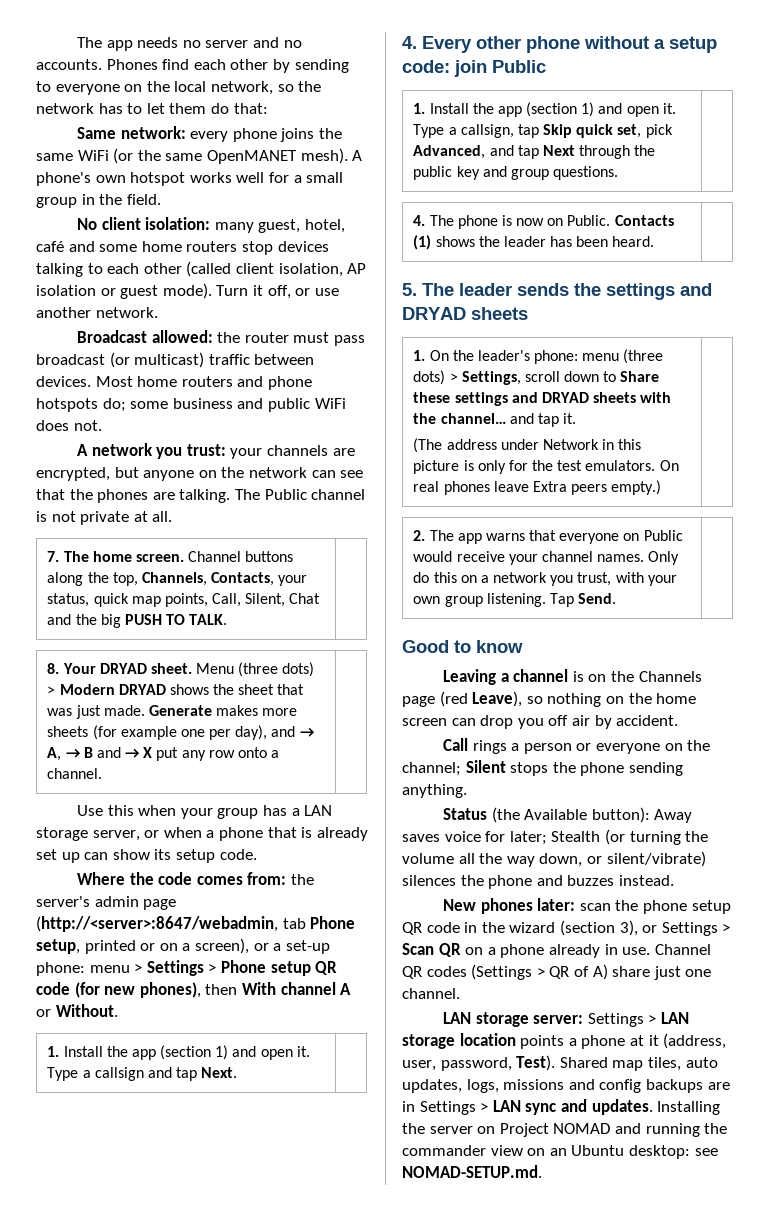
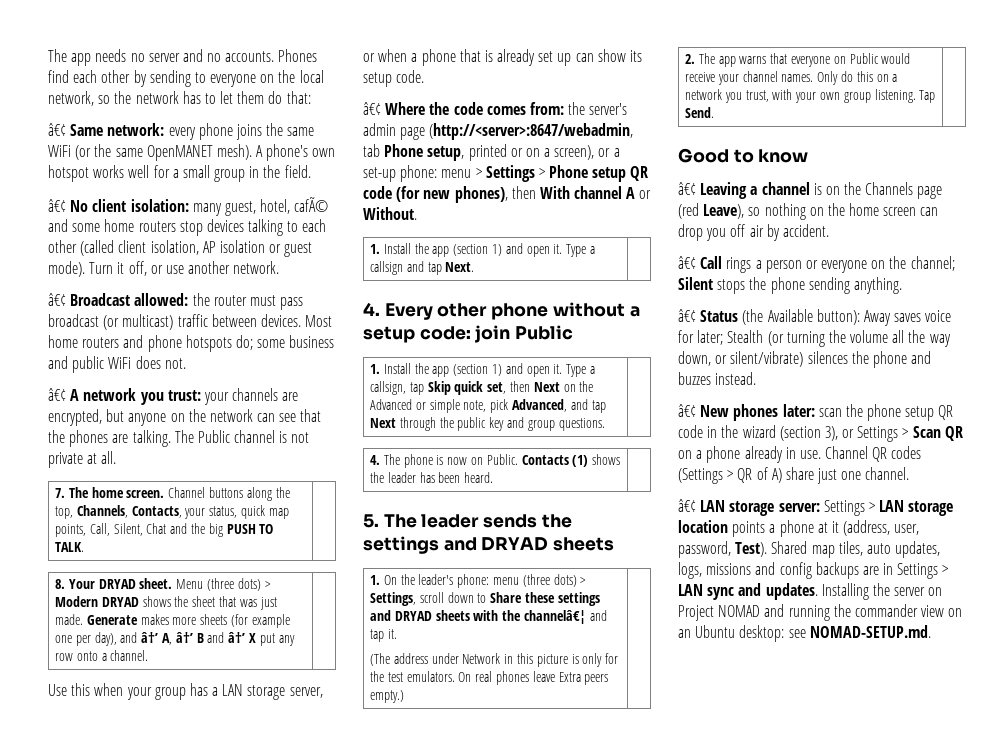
(268, 108) none -> [48,123,66,136] â€¢
(161, 199) none -> [48,199,66,212] â€¢
[36,241,64,252] café -> [294,196,329,212] cafÃ©
(158, 312) none -> [48,293,66,306] â€¢
(102, 425) none -> [48,388,66,401] â€¢
[299,727,315,737] [47,747,81,761] → A, → -> [141,632,193,645] â†’ A, â†’
[125,748,141,758] → -> [228,632,246,643] â†’
(257, 854) none -> [363,102,381,115] â€¢
(642, 131) none -> [510,381,594,392] [370,399,487,413] then Next on the Advanced or simple note,
[440,413,506,424] channel… -> [524,610,587,624] channelâ€¦
(523, 646) none -> [678,182,696,195] â€¢
(679, 720) none -> [678,256,696,269] â€¢
(467, 791) none -> [678,309,696,322] â€¢
(674, 880) none -> [678,404,696,417] â€¢
(460, 993) none -> [678,499,696,512] â€¢

